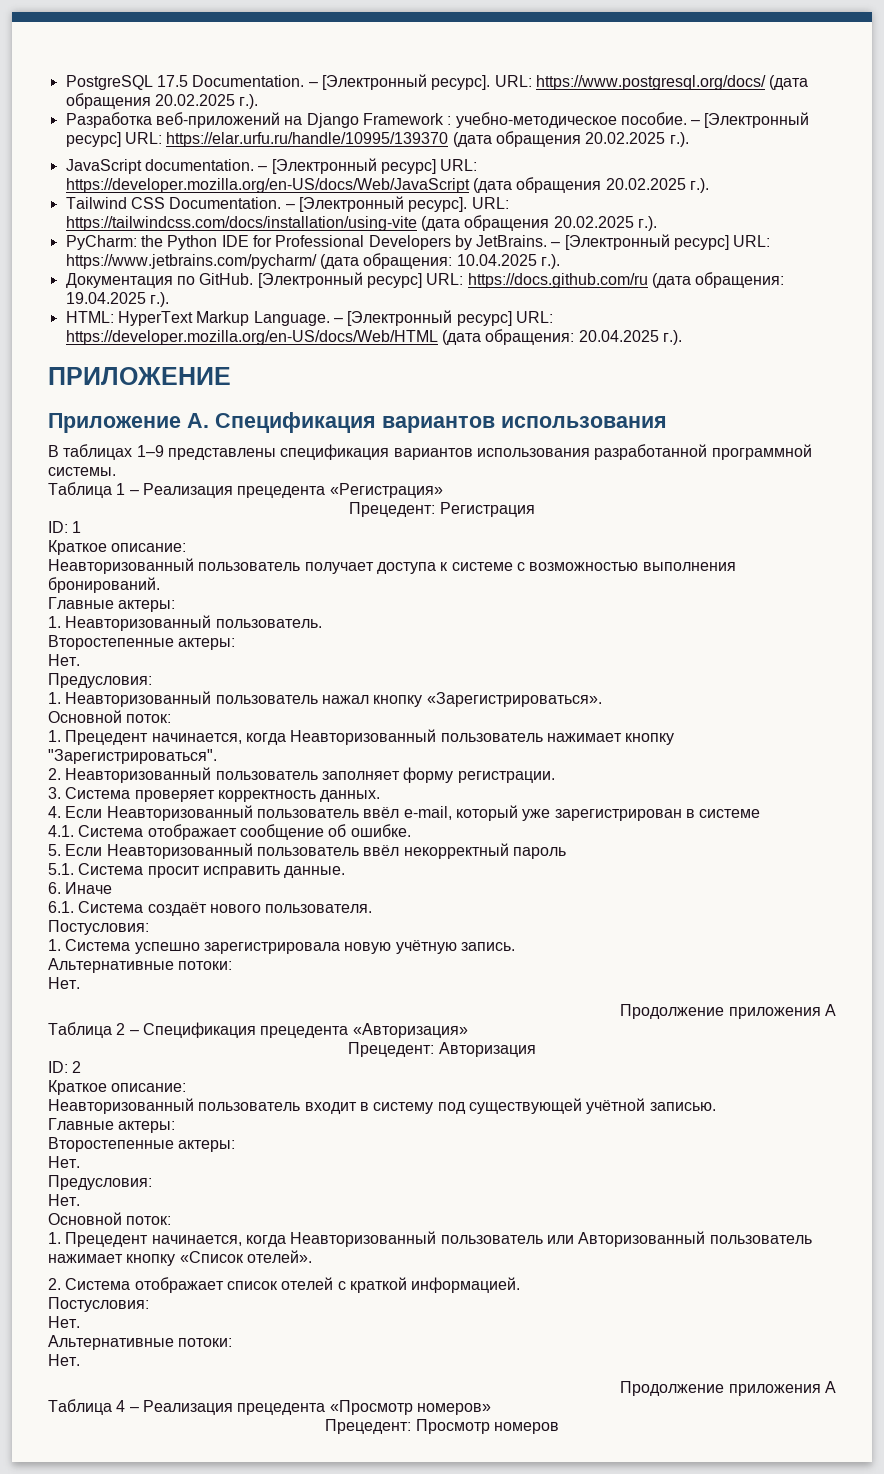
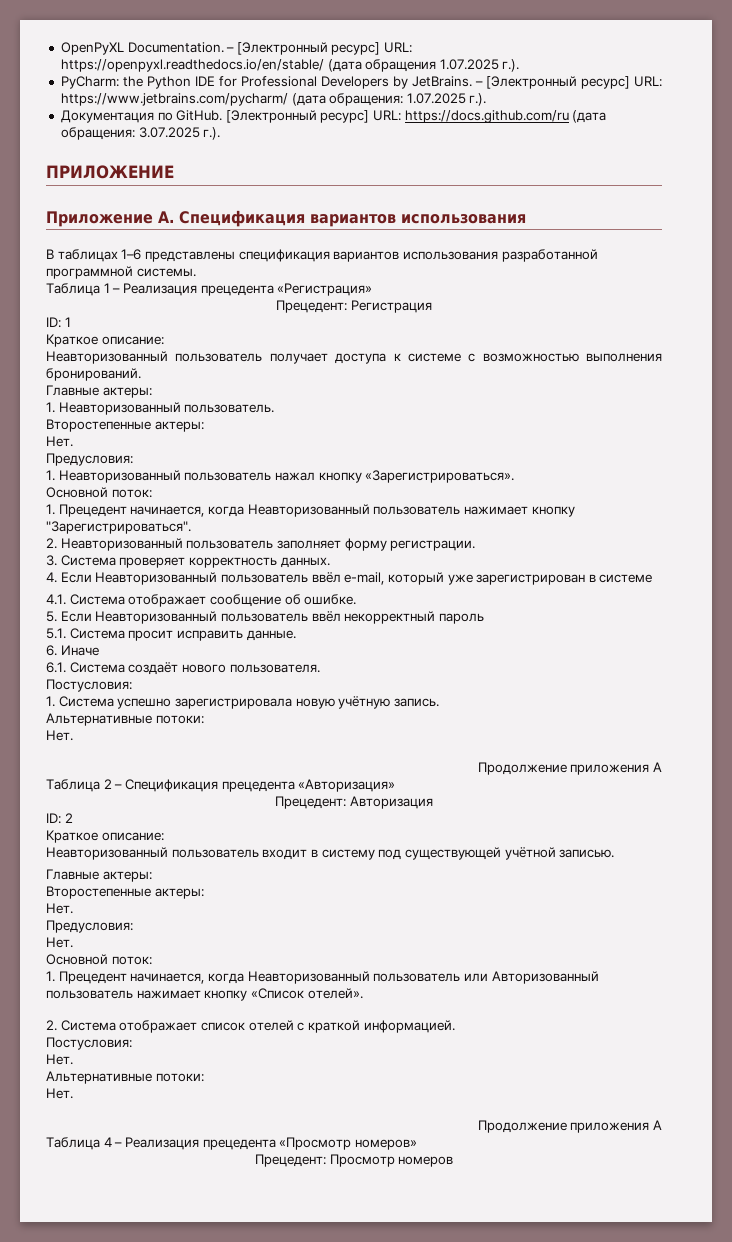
[65,74,809,90] [65,93,259,109] [65,112,810,128] [65,131,689,147] [65,158,478,174] [65,177,709,193] [65,196,509,212] [65,215,634,231] PostgreSQL 17.5 Documentation. – [Электронный ресурс]. URL: https://www.postgresql.org/docs/ (дата обращения 20.02.2025 г.). // Разработка веб-приложений на Django Framework : учебно-методическое пособие. – [Электронный ресурс] URL: https://elar.urfu.ru/handle/10995/139370 (дата обращения 20.02.2025 г.). // JavaScript documentation. – [Электронный ресурс] URL: https://developer.mozilla.org/en-US/docs/Web/JavaScript (дата обращения 20.02.2025 г.). // Tailwind CSS Documentation. – [Электронный ресурс]. URL: https://tailwindcss.com/docs/installation/using-vite (дата обращения 20.02.2025 -> [60,42,413,55] [60,59,499,72] OpenPyXL Documentation. – [Электронный ресурс] URL: https://openpyxl.readthedocs.io/en/stable/ (дата обращения 1.07.2025
[456,254,537,266] 10.04.2025 -> [406,93,466,104] 1.07.2025
[65,292,169,307] [65,310,553,326] [65,329,659,345] 19.04.2025 г.). // HTML: HyperText Markup Language. – [Электронный ресурс] URL: https://developer.mozilla.org/en-US/docs/Web/HTML (дата обращения: 20.04.2025 -> [138,127,200,138] 3.07.2025
[136,445,164,457] 1–9 -> [121,249,142,260] 1–6

